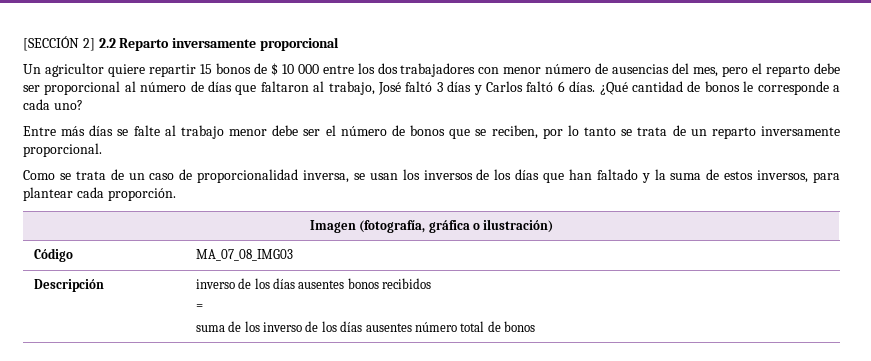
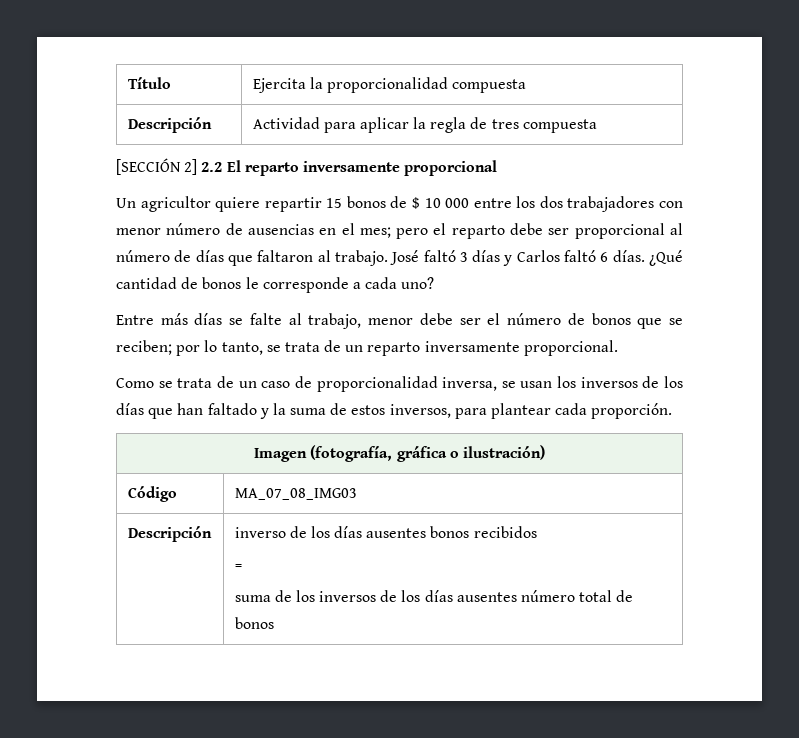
(23, 43) none -> [127,77,171,89] [252,77,527,93] [127,117,212,133] [252,117,597,133] Título | Ejercita la proporcionalidad compuesta // Descripción | Actividad para aplicar la regla de tres compuesta //
[119,38,170,51] Reparto -> [226,160,299,176] El reparto
[672,63,719,77] del mes, -> [319,223,391,238] en el mes;
[328,81,375,95] trabajo, -> [334,250,388,266] trabajo.
[180,125,224,139] trabajo -> [308,313,362,329] trabajo,
[491,125,538,139] reciben, -> [116,340,172,355] reciben;
[584,127,617,136] tanto -> [221,342,263,355] tanto,
[263,322,303,332] inverso -> [319,591,377,602] inversos

